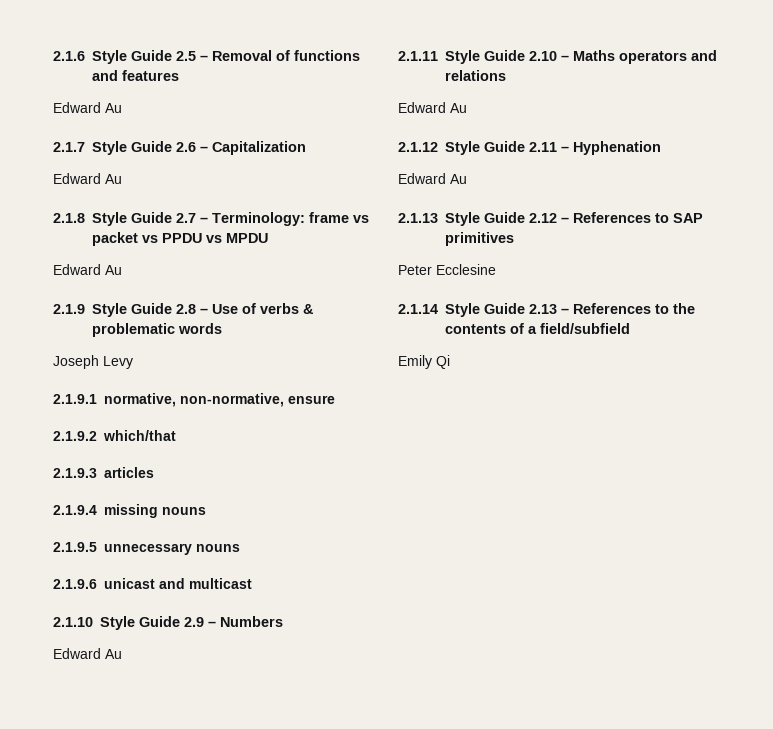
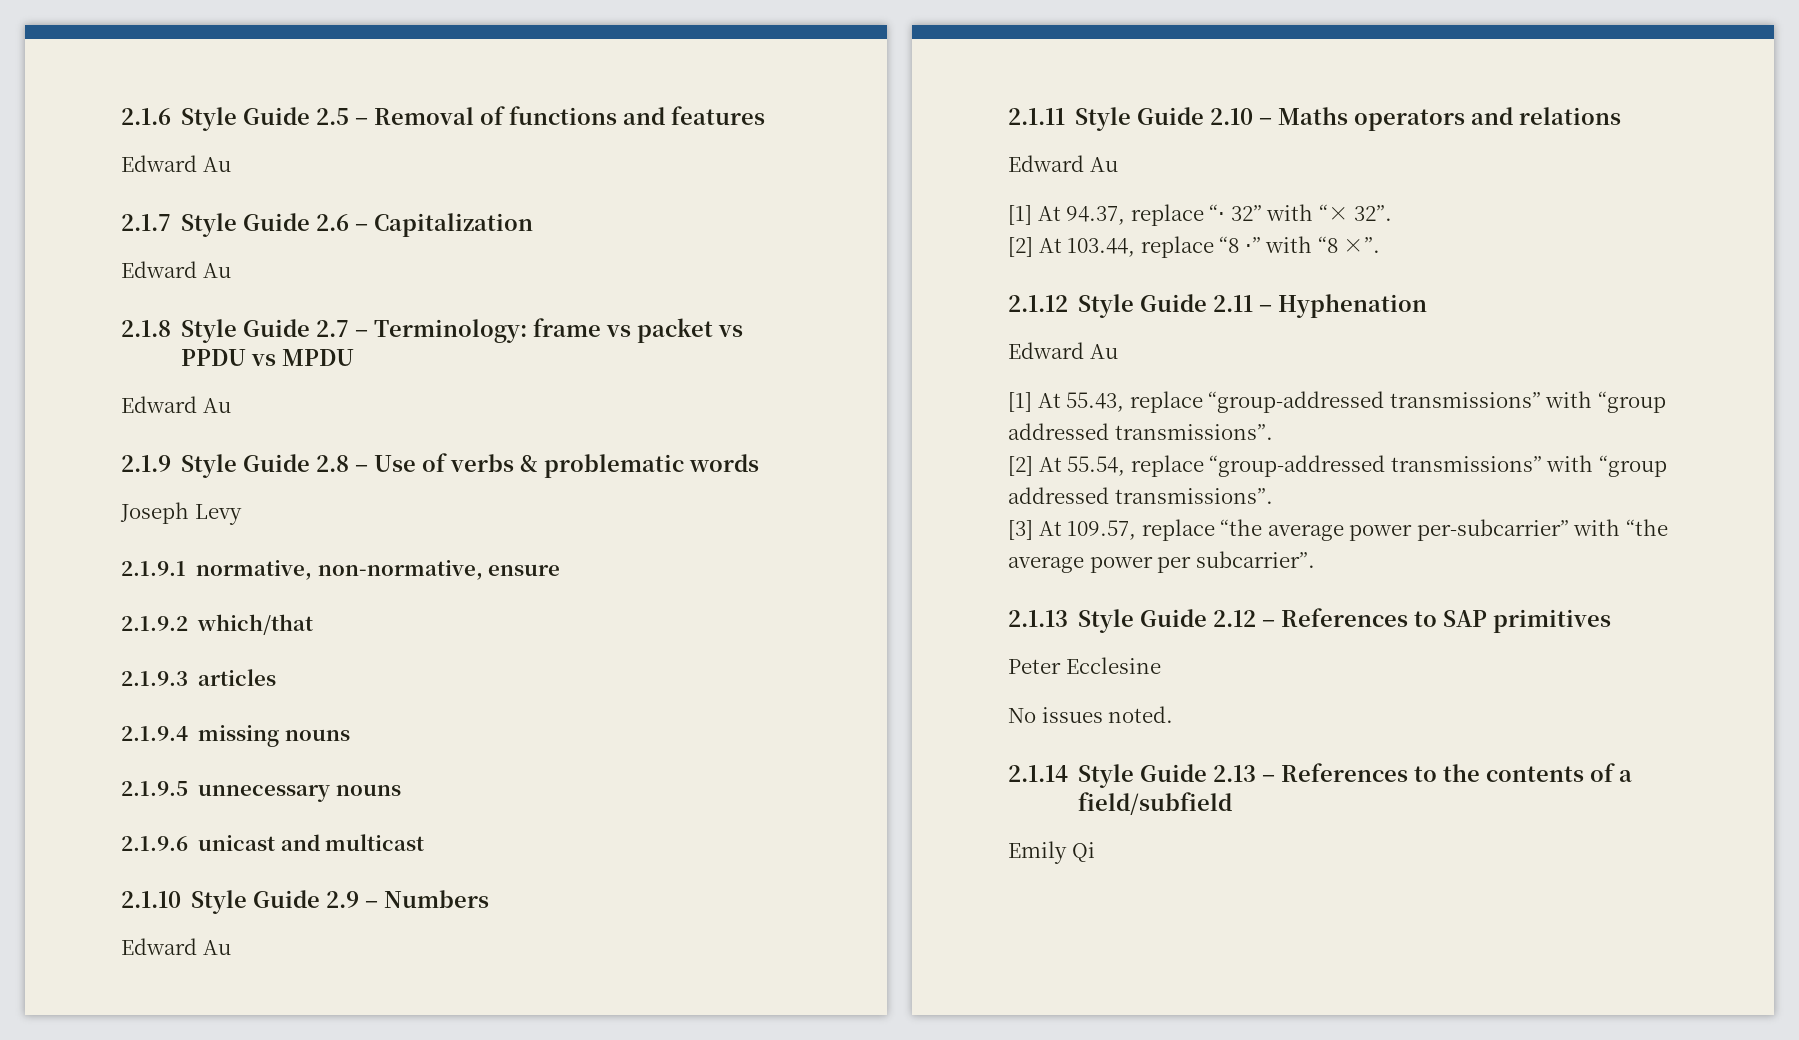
(467, 108) none -> [1008,204,1393,226] [1008,236,1381,258] // [1] At 94.37, replace “⋅ 32” with “× 32”. // [2] At 103.44, replace “8 ⋅” with “8 ×”.
(467, 179) none -> [1008,391,1666,413] [1008,423,1273,440] [1008,455,1667,477] [1008,487,1273,504] [1008,519,1668,541] [1008,551,1315,573] // [1] At 55.43, replace “group-addressed transmissions” with “group addressed transmissions”. // [2] At 55.54, replace “group-addressed transmissions” with “group addressed transmissions”. // [3] At 109.57, replace “the average power per-subcarrier” with “the average power per subcarrier”.
(496, 269) none -> [1008,706,1174,723] // No issues noted.

